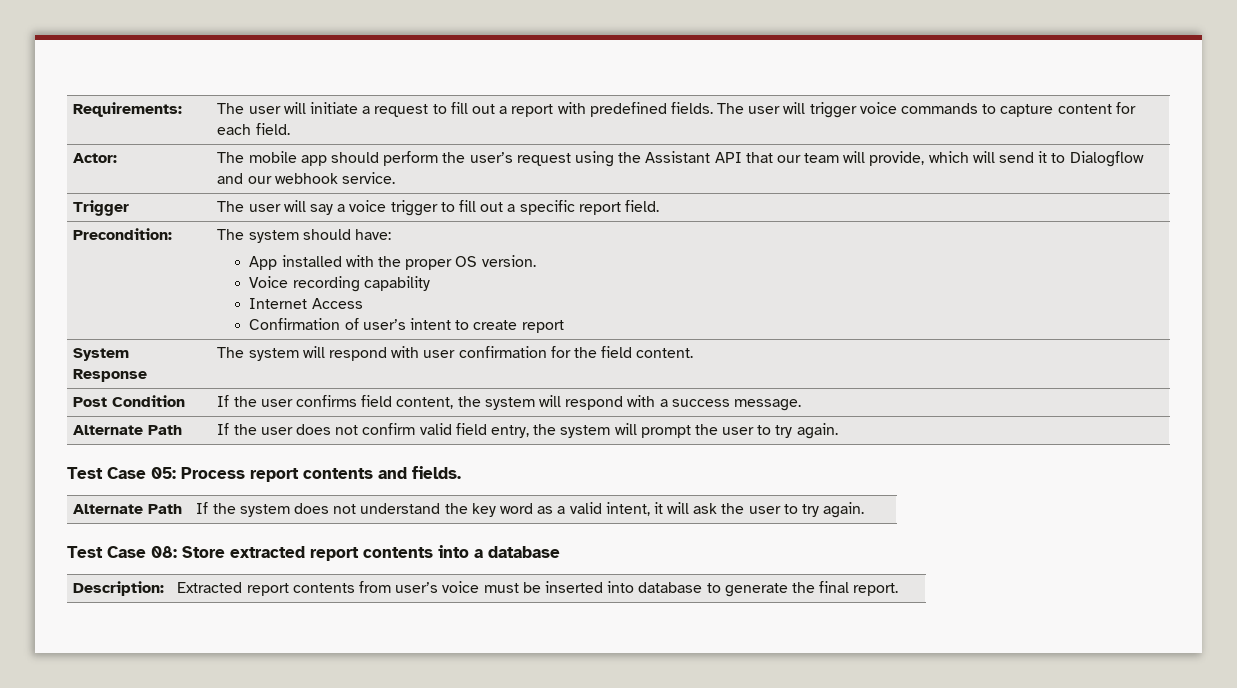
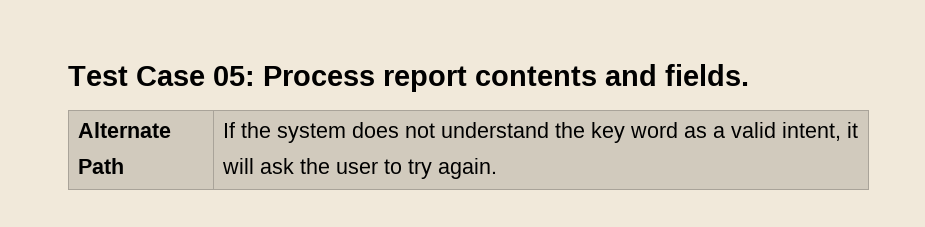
[73,102,183,117] [217,102,1136,118] [217,123,290,135] [73,153,118,163] [217,151,1144,167] [217,172,396,184] [73,200,130,216] [217,200,659,216] [73,228,173,240] [217,229,392,243] [249,255,536,270] [249,276,430,292] [249,298,363,309] [249,318,564,333] [73,348,130,361] [73,369,148,382] [217,346,694,361] [73,395,185,407] [217,395,801,411] [73,425,182,435] [217,423,838,439] Requirements: | The user will initiate a request to fill out a report with predefined fields. The user will trigger voice commands to capture content for each field. // Actor: | The mobile app should perform the user’s request using the Assistant API that our team will provide, which will send it to Dialogflow and our webhook service. // Trigger | The user will say a voice trigger to fill out a specific report field. // Precondition: | The system should have: // App installed with the proper OS version. // Voice recording capability // Internet Access // Confirmation of user’s intent to create report // System Response | The system will respond with user confirmation for the field content. // Post Condition | If the user confirms field content, the system will respond with a success message. // Alternate Path | If the user does not confirm valid field entry, the system will prompt the user to try again. // -> (68, 76) none
[67,545,560,561] [73,581,165,596] [177,581,899,597] // Test Case 08: Store extracted report contents into a database // Description: | Extracted report contents from user’s voice must be inserted into database to generate the final report. -> (497, 168) none

